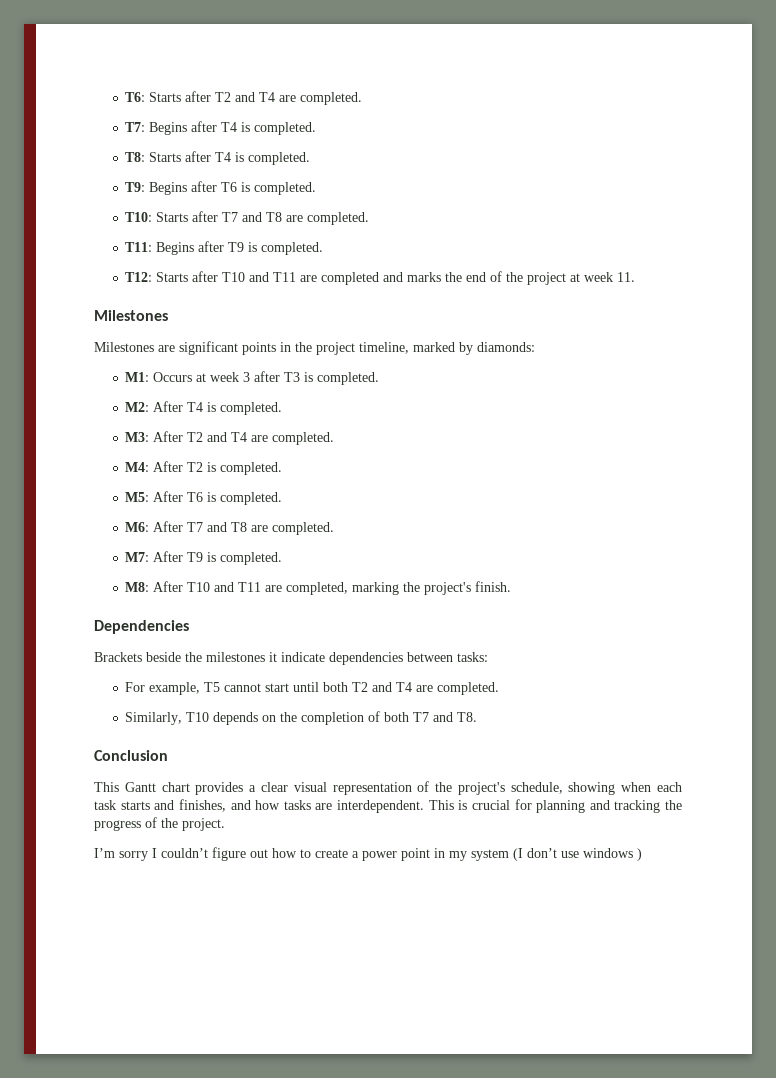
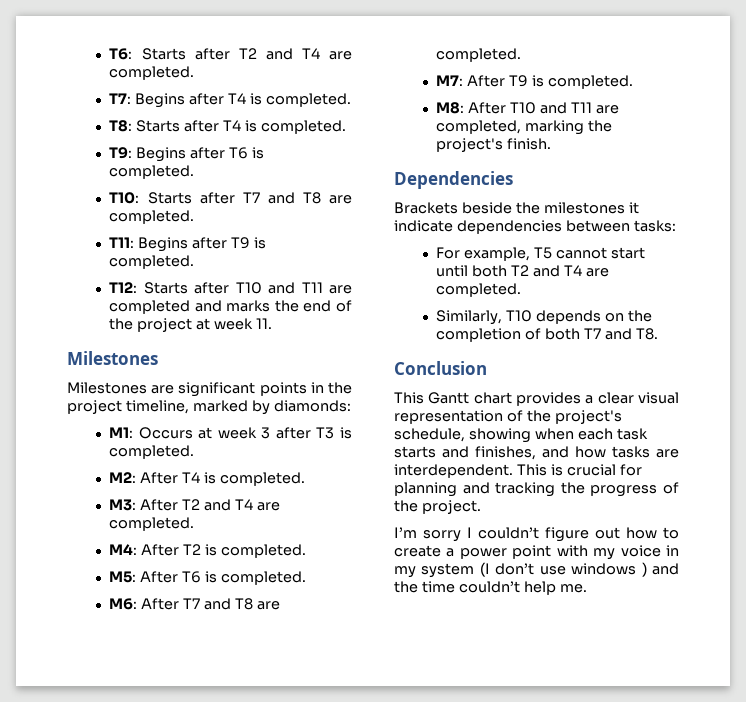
(430, 854) none -> [556,545,661,560] with my voice
(642, 854) none -> [652,563,679,575] [394,581,587,595] and the time couldn’t help me.

